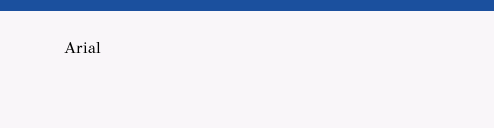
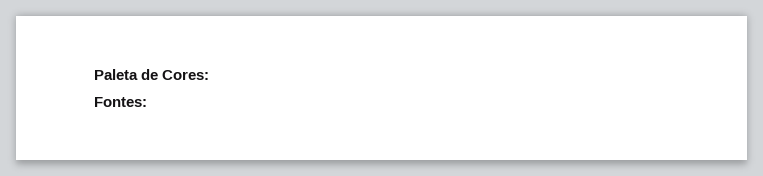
[64,42,101,53] Arial -> [94,69,210,80] [94,97,147,107] Paleta de Cores: // Fontes:

